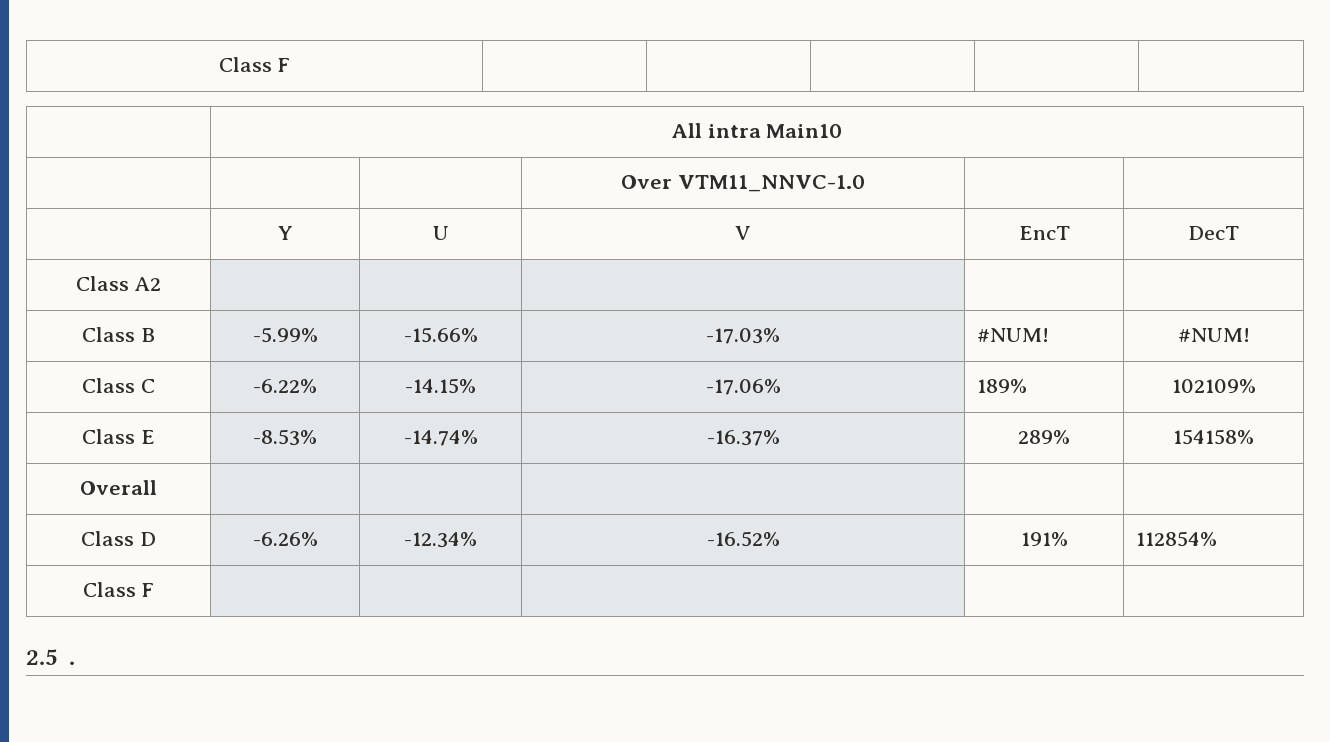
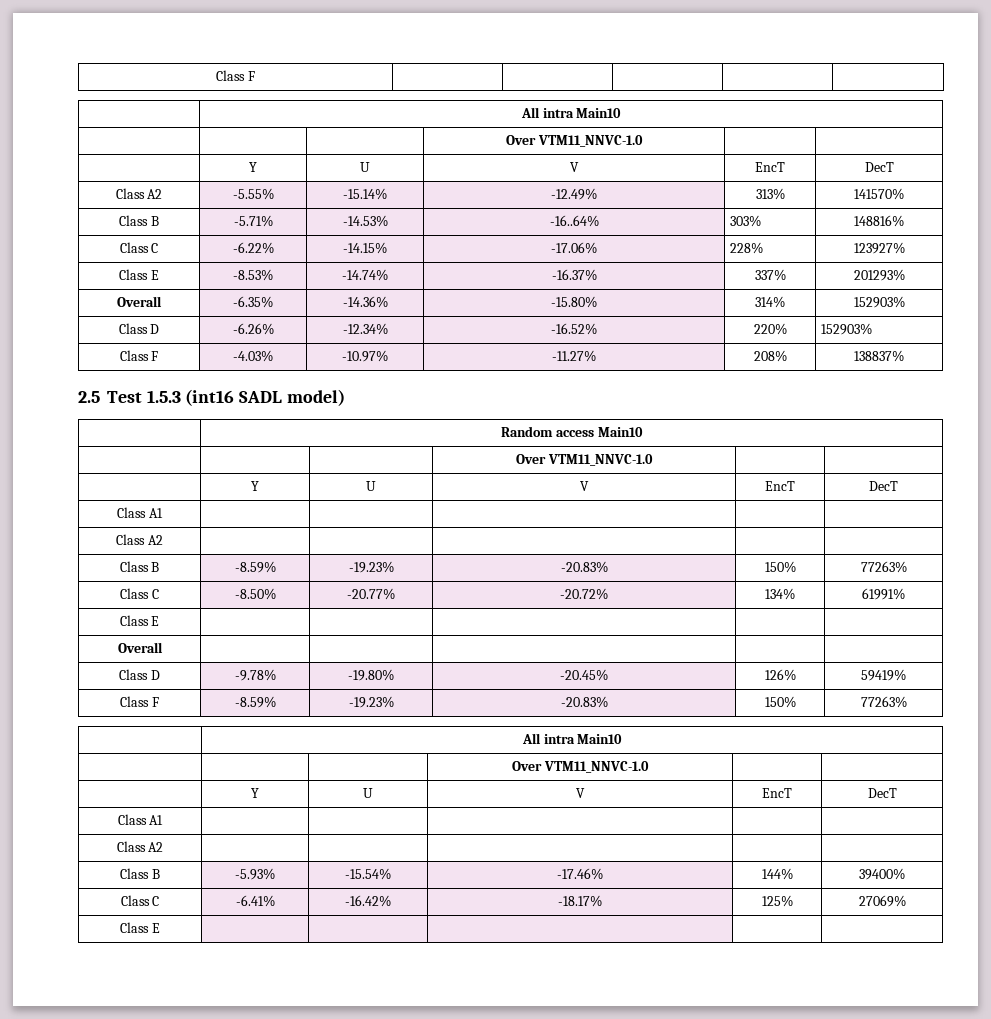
[82,327,155,342] [252,327,318,343] [403,327,478,343] [706,328,781,344] [976,328,1049,342] [1177,328,1250,342] | | | | // Class B | -5.99% | -15.66% | -17.03% | #NUM! | #NUM! -> [232,188,274,200] [343,188,387,200] [551,188,597,200] [755,188,785,200] [854,188,904,200] [119,215,159,226] [233,215,273,227] [342,215,388,227] [549,215,599,227] [729,215,761,227] [854,215,904,227] -5.55% | -15.14% | -12.49% | 313% | 141570% // Class B | -5.71% | -14.53% | -16..64% | 303% | 148816%
[976,379,1027,393] [1171,379,1256,393] 189% | 102109% -> [729,242,763,254] [853,242,905,254] 228% | 123927%
[1018,430,1070,444] [1173,429,1254,445] [80,480,157,495] [81,531,156,546] [252,532,318,546] [404,532,478,548] [706,531,780,547] [1020,532,1068,546] [1135,531,1217,547] [82,582,155,597] [26,649,75,665] 289% | 154158% // Overall | | | | | // Class D | -6.26% | -12.34% | -16.52% | 191% | 112854% // Class F | | | | | // 2.5 . -> [754,269,786,281] [853,269,905,281] [117,296,162,307] [233,296,273,308] [342,296,388,308] [551,296,597,308] [755,296,785,308] [853,296,905,308] [118,323,160,334] [232,323,274,335] [342,323,388,335] [551,323,597,335] [753,323,787,335] [820,323,872,335] [119,350,159,361] [233,350,273,362] [342,350,388,362] [552,350,596,362] [753,350,787,362] [854,350,904,362] [78,389,345,406] [501,426,643,437] [516,454,653,466] [251,481,259,491] [366,481,376,491] [580,481,589,491] [765,481,795,491] [869,481,898,491] [117,507,163,518] [116,534,163,545] [119,561,160,572] [234,561,276,573] [348,561,394,573] [560,561,608,573] [764,561,796,573] [860,561,907,573] [120,588,159,599] [234,588,276,600] [347,588,395,600] [560,588,608,600] [765,588,795,600] [862,588,905,600] [119,615,160,626] [117,642,163,653] [119,669,160,680] [234,669,276,681] [348,669,394,681] [560,669,608,681] [764,669,796,681] [861,669,906,681] [120,696,159,707] [234,696,276,708] [348,696,394,708] [560,696,608,708] [764,696,796,708] [860,696,907,708] [521,733,623,744] [512,761,649,773] [251,788,259,798] [363,788,373,798] [576,788,585,798] [762,788,792,798] [867,788,897,798] [117,814,164,825] [116,841,164,852] [120,868,160,879] [235,868,275,880] [345,868,391,880] [557,868,603,880] [761,868,793,880] [859,868,905,880] [120,895,160,906] [235,895,275,907] [345,895,391,907] [558,895,602,907] [761,895,793,907] [858,895,906,907] [120,922,160,933] 337% | 201293% // Overall | -6.35% | -14.36% | -15.80% | 314% | 152903% // Class D | -6.26% | -12.34% | -16.52% | 220% | 152903% // Class F | -4.03% | -10.97% | -11.27% | 208% | 138837% // 2.5 Test 1.5.3 (int16 SADL model) // | Random access Main10 // | | | Over VTM11_NNVC-1.0 | | // | Y | U | V | EncT | DecT // Class A1 | | | | | // Class A2 | | | | | // Class B | -8.59% | -19.23% | -20.83% | 150% | 77263% // Class C | -8.50% | -20.77% | -20.72% | 134% | 61991% // Class E | | | | | // Overall | | | | | // Class D | -9.78% | -19.80% | -20.45% | 126% | 59419% // Class F | -8.59% | -19.23% | -20.83% | 150% | 77263% // | All intra Main10 // | | | Over VTM11_NNVC-1.0 | | // | Y | U | V | EncT | DecT // Class A1 | | | | | // Class A2 | | | | | // Class B | -5.93% | -15.54% | -17.46% | 144% | 39400% // Class C | -6.41% | -16.42% | -18.17% | 125% | 27069% // Class E | | | | |

